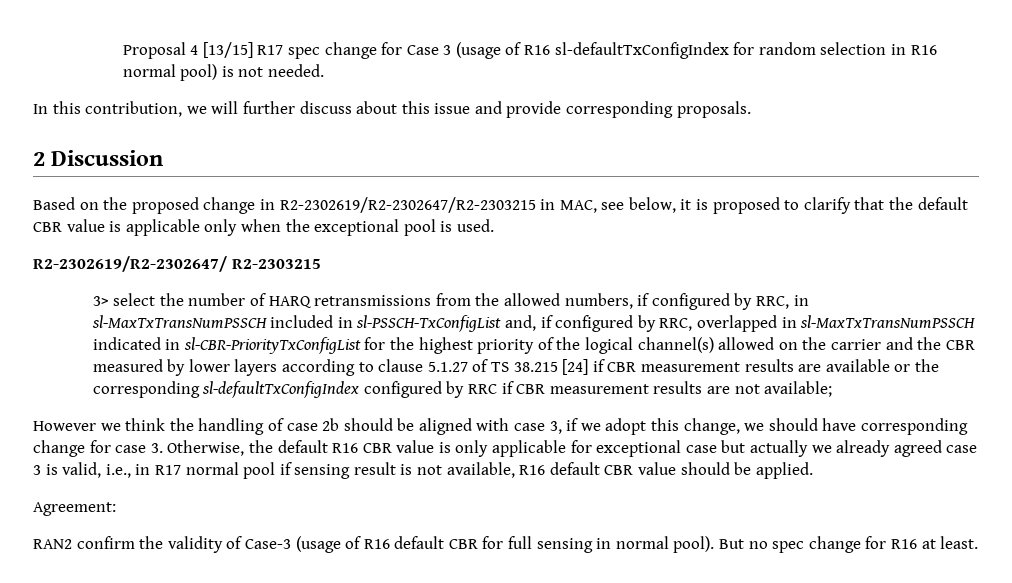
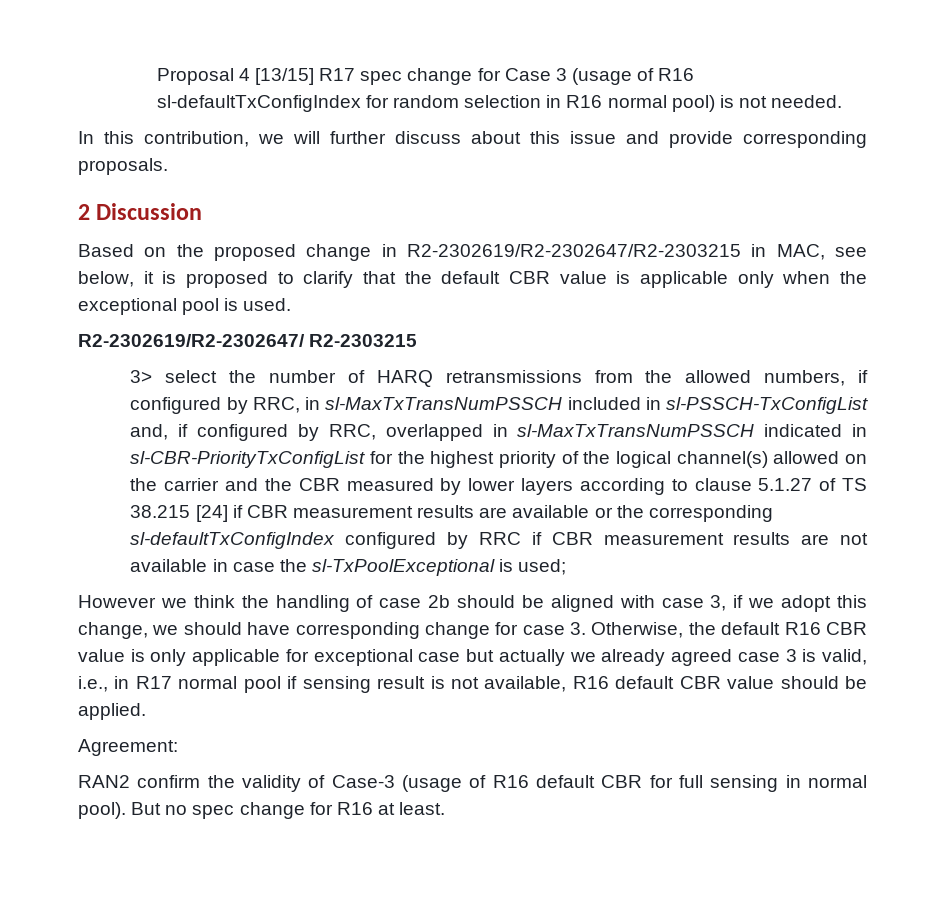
[764,381,833,397] available; -> [130,559,567,576] available in case the sl-TxPoolExceptional is used;

